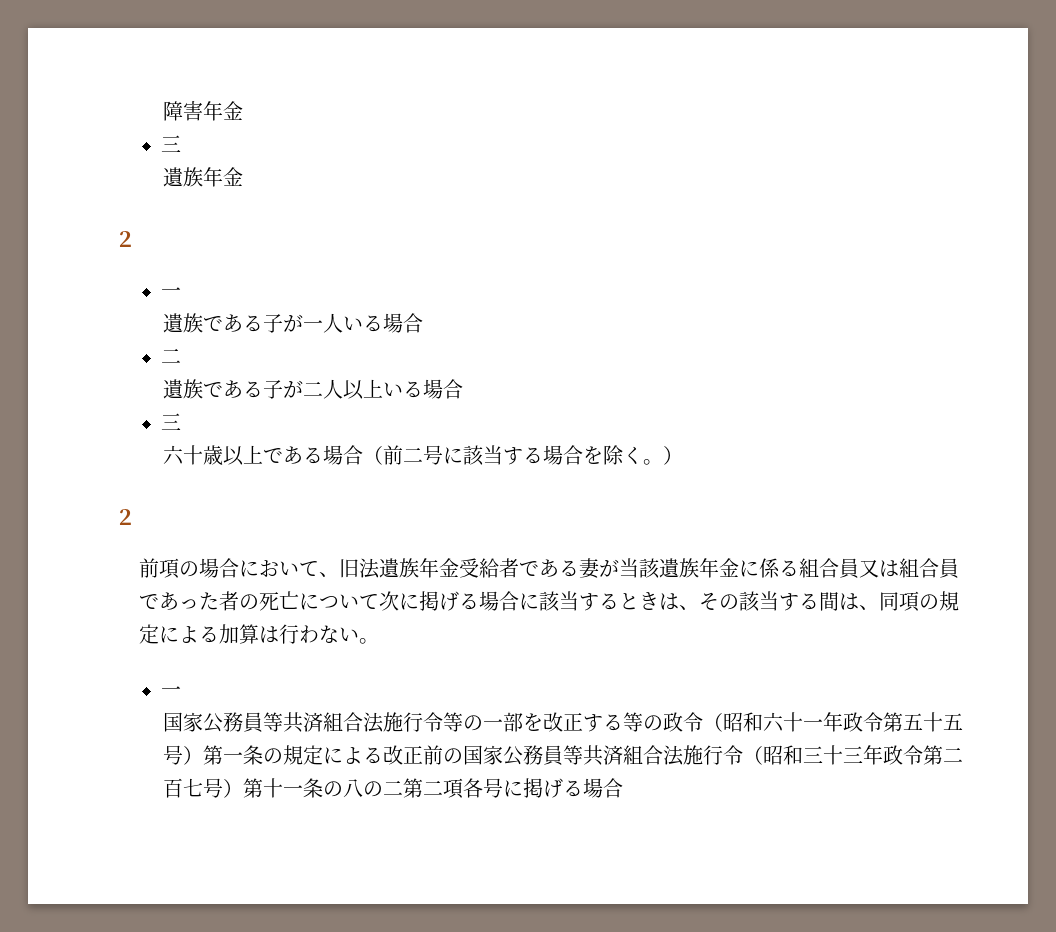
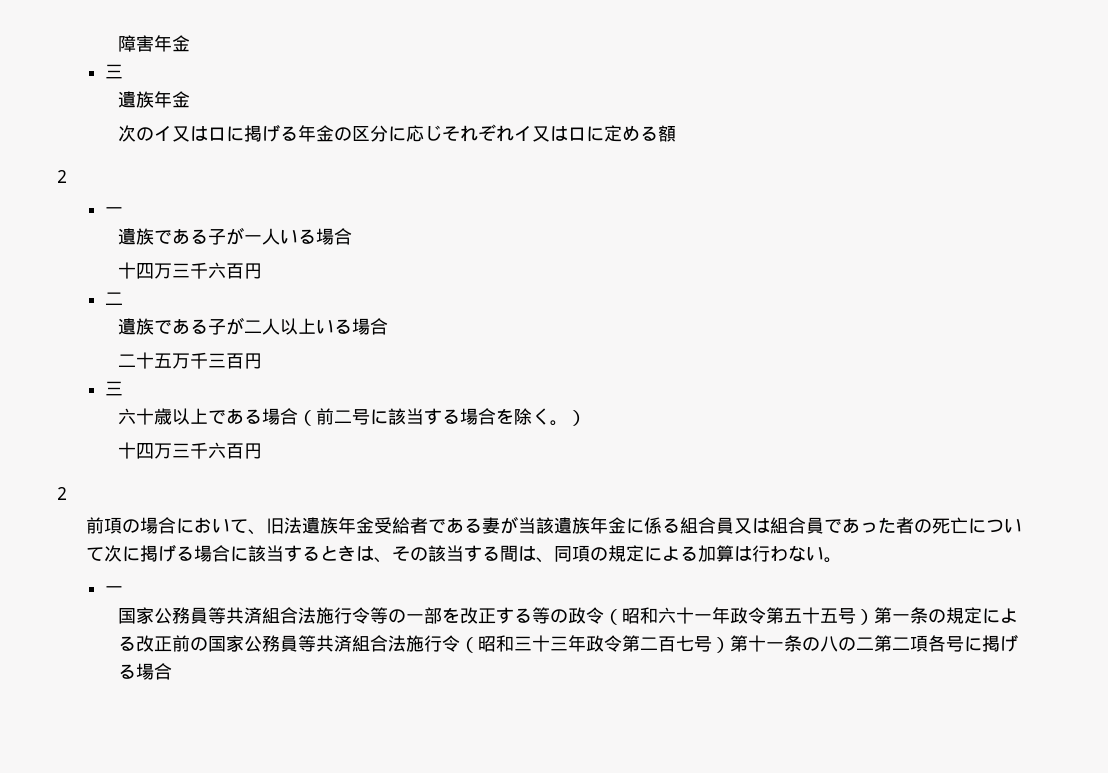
(244, 176) none -> [118,124,677,142] // 次のイ又はロに掲げる年金の区分に応じそれぞれイ又はロに定める額
(424, 323) none -> [118,262,263,279] // 十四万三千六百円
(464, 389) none -> [118,352,263,369] // 二十五万千三百円
(684, 455) none -> [118,442,263,459] // 十四万三千六百円

